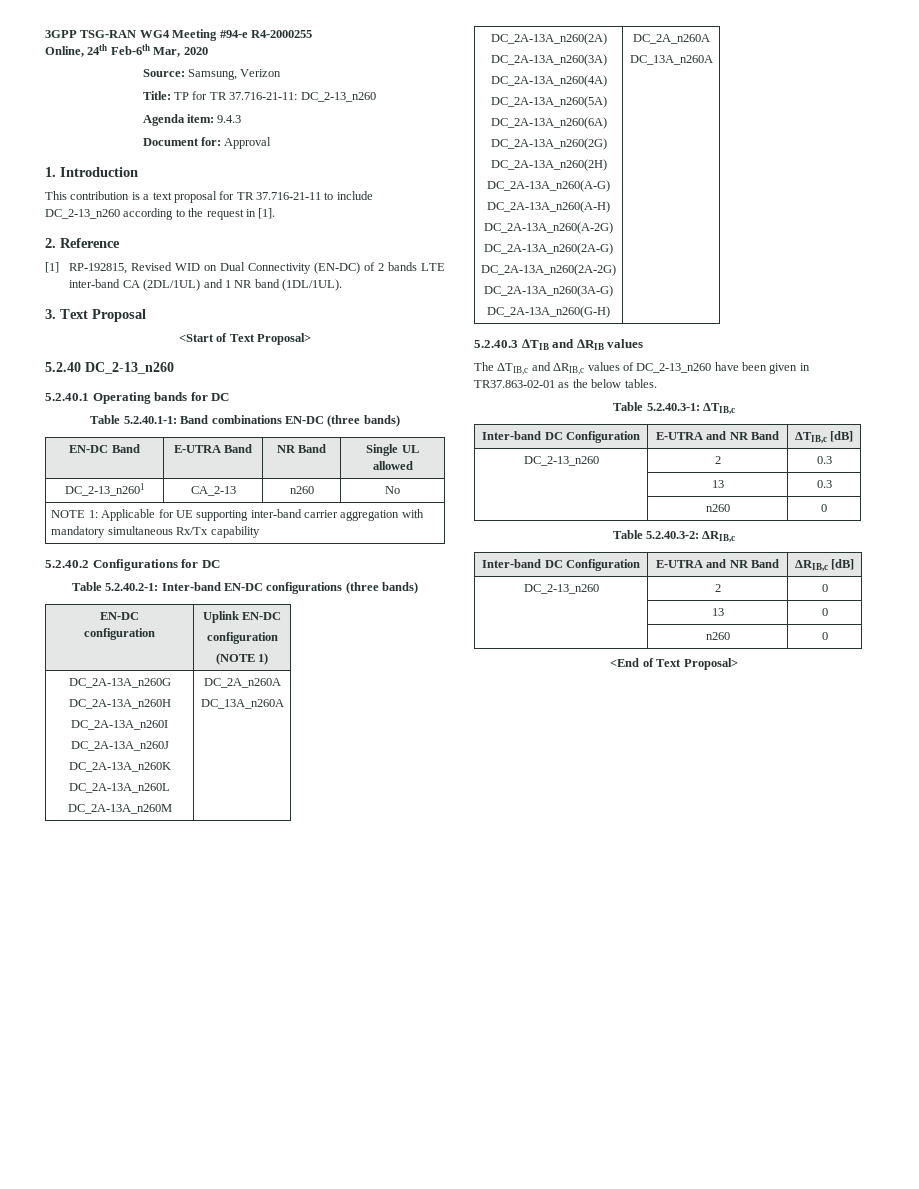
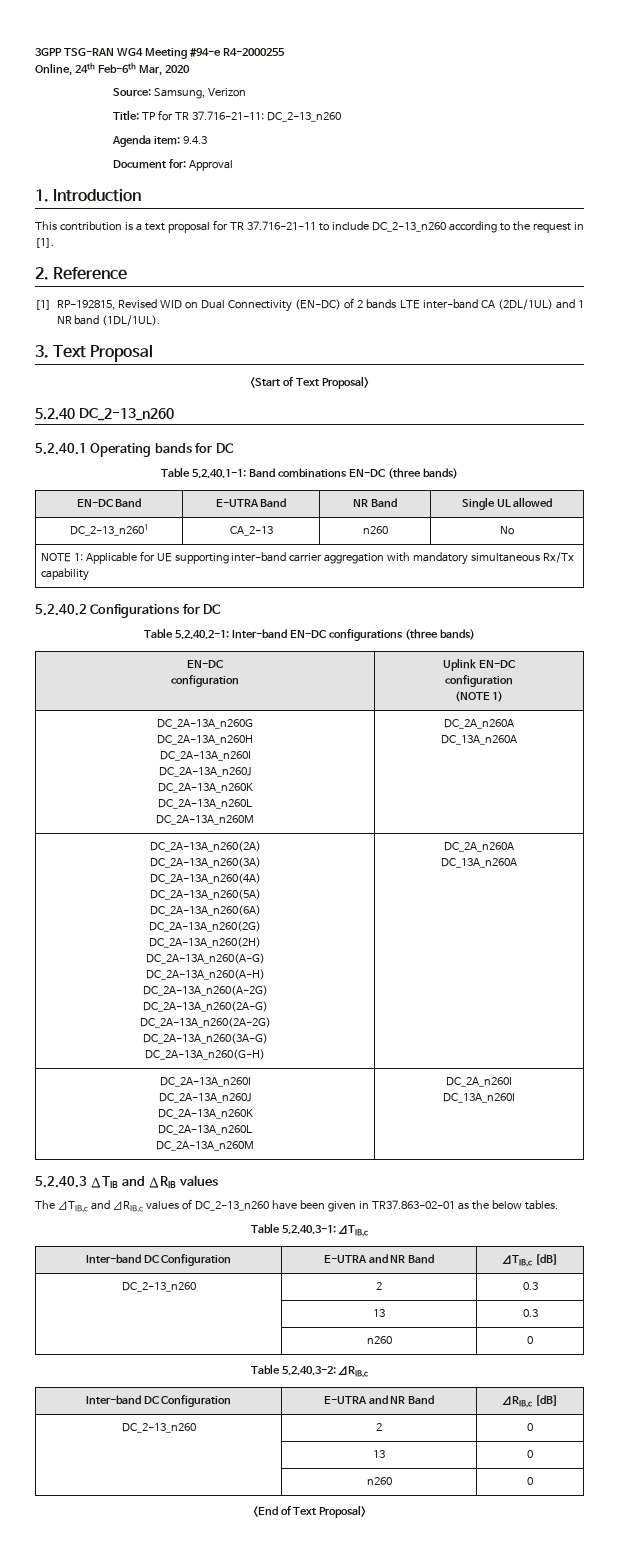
(713, 60) none -> [159,1077,251,1087] [158,1093,252,1103] [157,1109,253,1119] [158,1125,252,1135] [156,1141,254,1151] [446,1077,512,1087] [443,1093,515,1103] // DC_2A-13A_n260I // DC_2A-13A_n260J // DC_2A-13A_n260K // DC_2A-13A_n260L // DC_2A-13A_n260M | DC_2A_n260I // DC_13A_n260I

